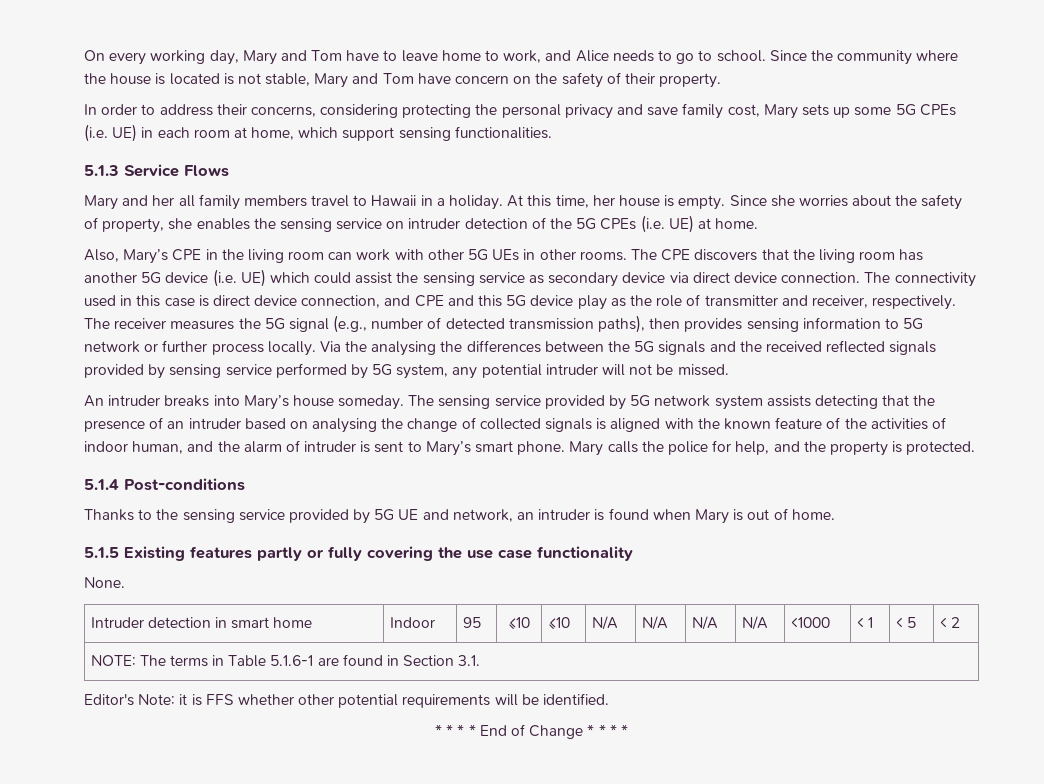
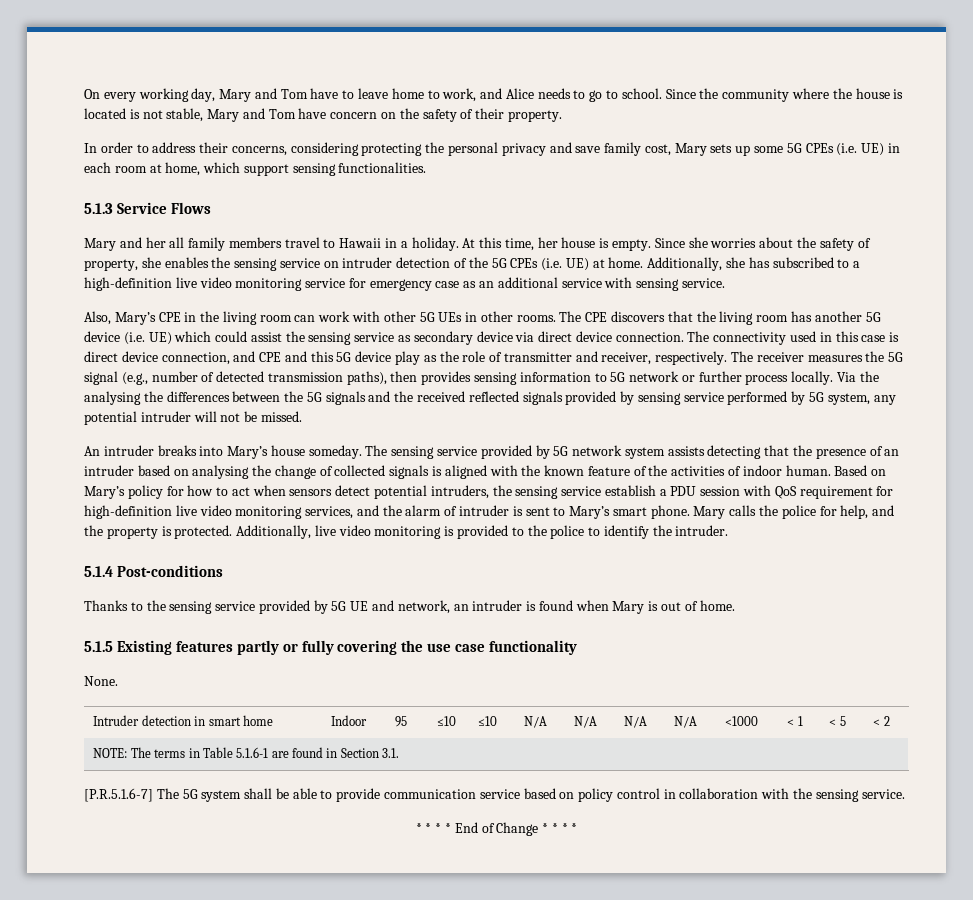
(759, 223) none -> [647,257,861,271] [84,277,725,291] Additionally, she has subscribed to a high-definition live video monitoring service for emergency case as an additional service with sensing service.
[132,441,184,454] human, -> [785,465,887,476] [84,485,894,499] [84,505,354,519] human. Based on Mary’s policy for how to act when sensors detect potential intruders, the sensing service establish a PDU session with QoS requirement for high-definition live video monitoring services,
(976, 448) none -> [236,525,729,539] Additionally, live video monitoring is provided to the police to identify the intruder.
[84,693,610,708] Editor's Note: it is FFS whether other potential requirements will be identified. -> [84,788,905,802] [P.R.5.1.6-7] The 5G system shall be able to provide communication service based on policy control in collaboration with the sensing service.

